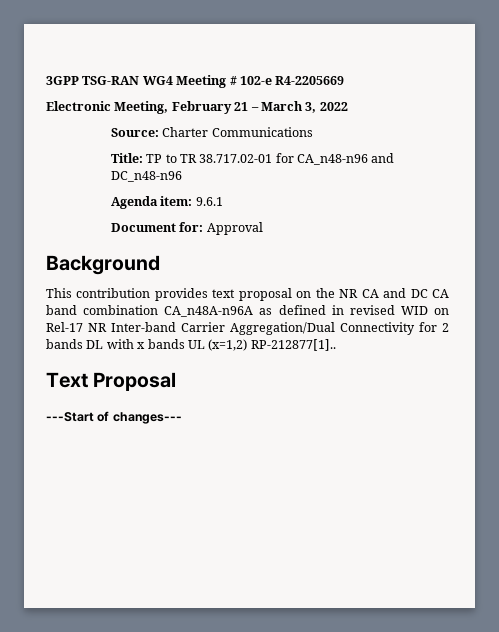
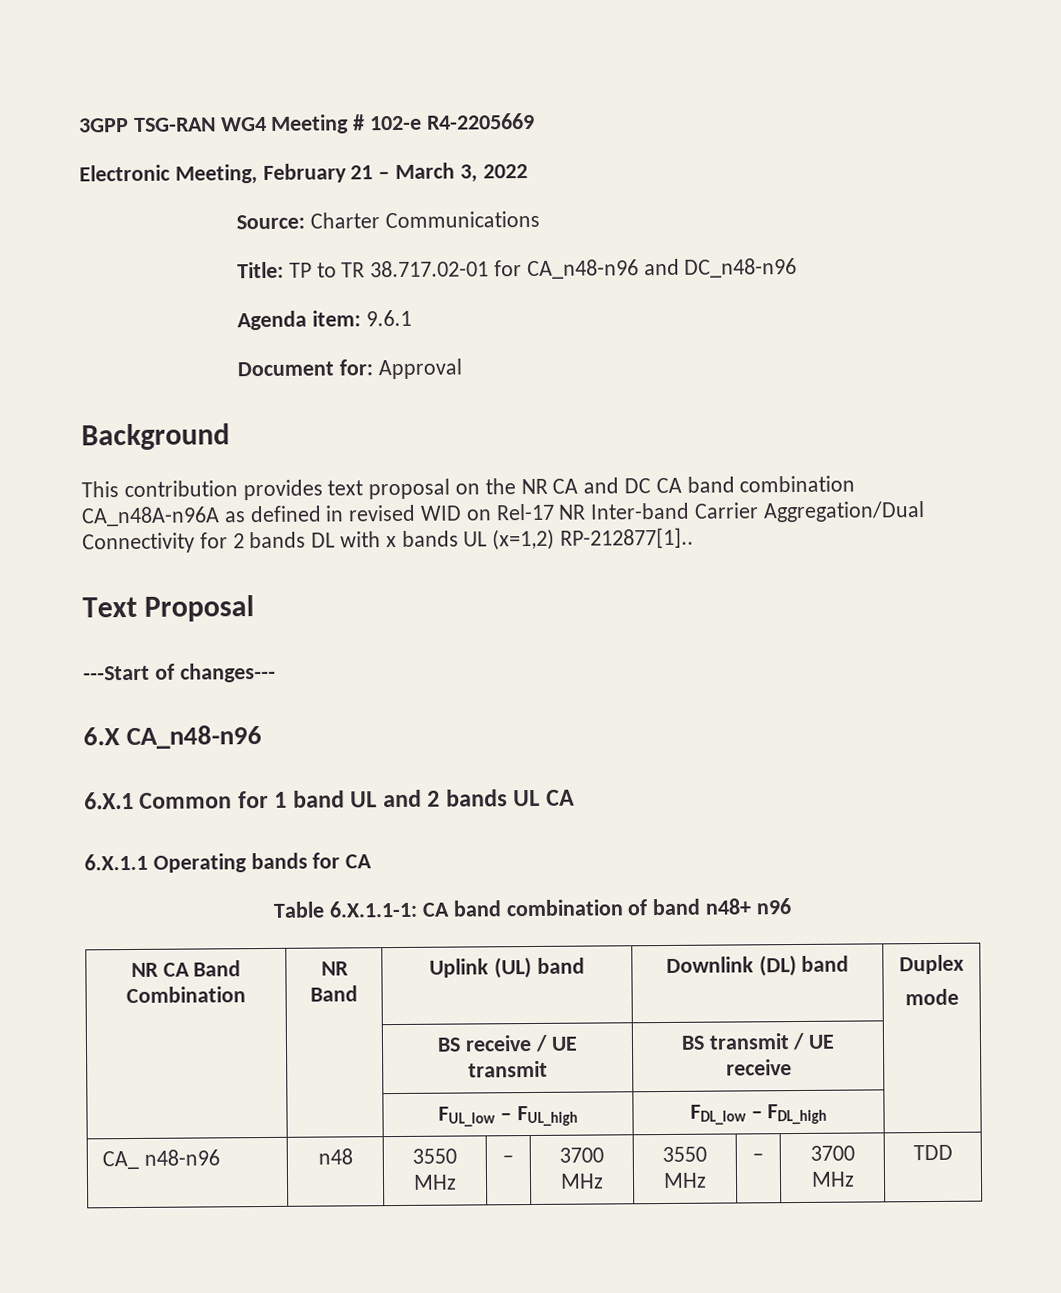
(182, 418) none -> [83,725,263,750] [84,789,575,810] [84,852,373,873] [273,898,792,918] [130,960,242,978] [126,986,246,1004] [320,961,349,976] [310,985,358,1002] [429,957,585,979] [665,955,850,977] [899,954,964,975] [904,988,959,1006] [437,1034,578,1052] [468,1060,548,1078] [680,1032,836,1051] [725,1059,792,1076] [438,1105,578,1127] [689,1103,828,1125] [101,1149,220,1170] [317,1148,353,1165] [412,1148,457,1164] [413,1174,457,1190] [502,1155,514,1164] [559,1147,604,1163] [560,1173,604,1189] [662,1146,707,1163] [663,1172,707,1189] [752,1153,764,1162] [809,1145,855,1161] [810,1171,855,1187] [912,1144,953,1161] // 6.X CA_n48-n96 // 6.X.1 Common for 1 band UL and 2 bands UL CA // 6.X.1.1 Operating bands for CA // Table 6.X.1.1-1: CA band combination of band n48+ n96 // NR CA Band Combination | NR Band | Uplink (UL) band | Downlink (DL) band | Duplex // mode // | | BS receive / UE transmit | BS transmit / UE receive | // | | FUL_low – FUL_high | FDL_low – FDL_high | // CA_ n48-n96 | n48 | 3550 MHz | – | 3700 MHz | 3550 MHz | – | 3700 MHz | TDD

